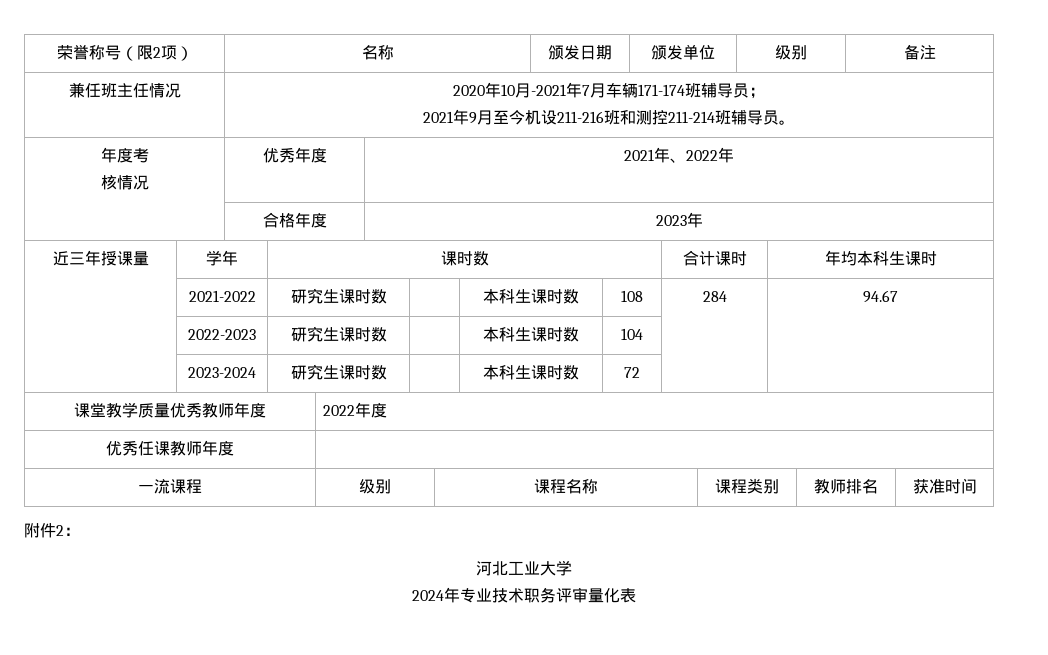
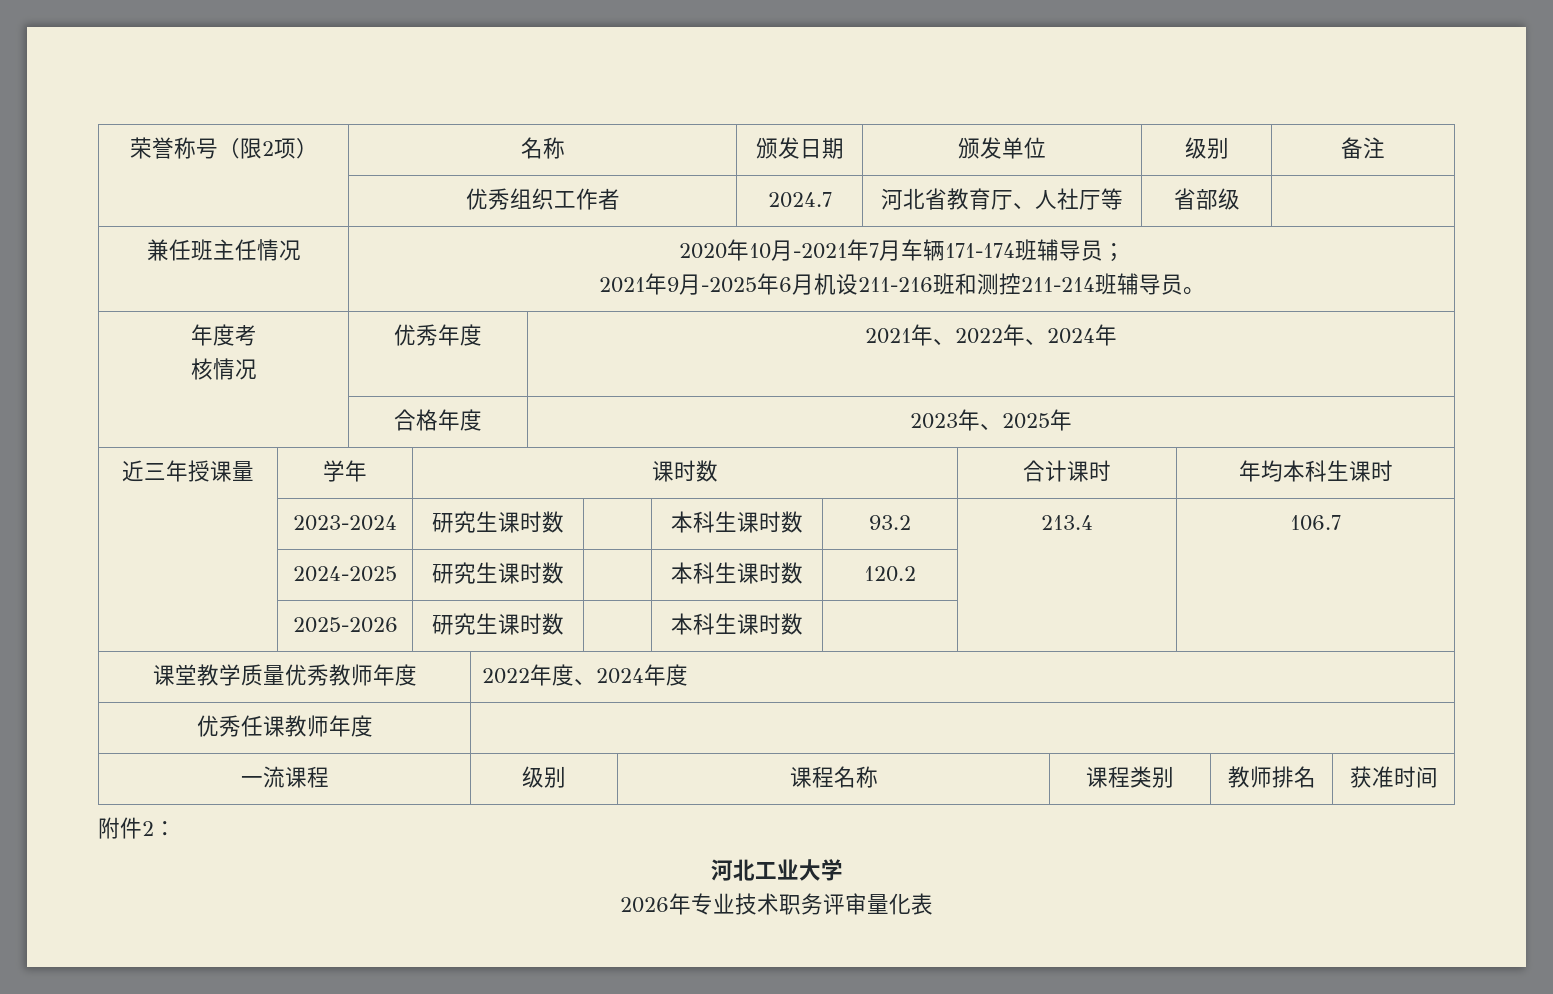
(936, 52) none -> [465,188,620,210] [767,192,832,208] [881,188,1123,210] [1173,188,1240,210] // | 优秀组织工作者 | 2024.7 | 河北省教育厅、人社厅等 | 省部级 |
[493,110,525,125] 至今 -> [700,273,814,295] -2025年6月
(734, 155) none -> [1025,324,1117,346] 、2024年
(703, 220) none -> [980,409,1072,431] 、2025年
[188,290,256,302] [290,288,387,304] [483,289,579,304] [621,290,643,302] [702,291,727,302] [863,290,898,303] [188,329,256,340] [290,326,387,342] [483,327,579,342] [621,328,643,340] // | 2021-2022 | 研究生课时数 | | 本科生课时数 | 108 | 284 | 94.67 // | 2022-2023 | 研究生课时数 | | 本科生课时数 | 104 | | -> (1393, 470) none
[624,367,640,378] 72 -> [869,515,911,530] [1041,515,1093,530] [1290,515,1341,531] [293,566,397,582] [432,562,564,584] [671,562,803,584] [864,566,916,582] [292,617,398,633] [432,613,564,635] [671,613,803,635] 93.2 | 213.4 | 106.7 // | 2024-2025 | 研究生课时数 | | 本科生课时数 | 120.2 | | // | 2025-2026 | 研究生课时数 | | 本科生课时数 |
(388, 410) none -> [573,664,688,686] 、2024年度
[412,590,444,601] 2024 -> [620,897,669,913] 2026

